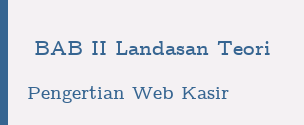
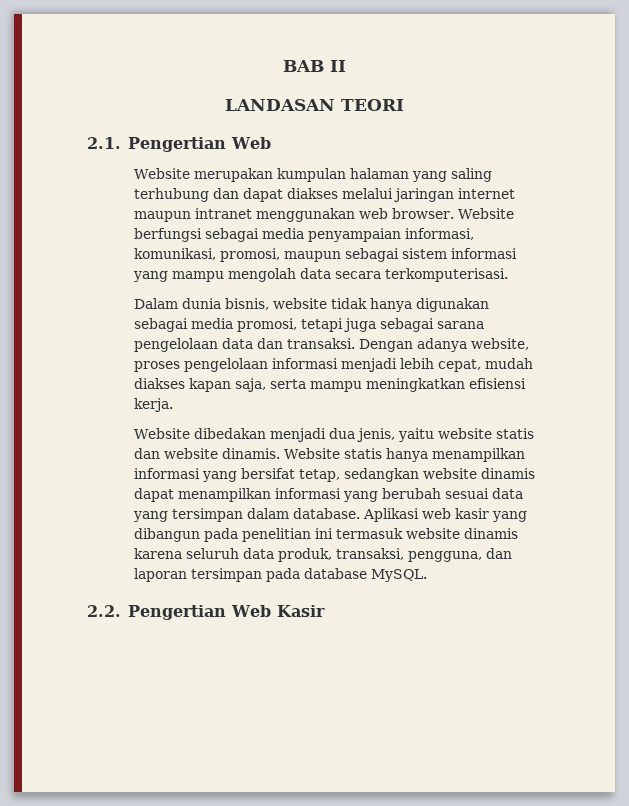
[114,41,271,55] Landasan Teori // -> [225,99,404,111] [87,137,271,152] [134,168,493,182] [134,188,516,202] [134,208,515,222] [134,228,475,242] [134,248,518,262] [133,268,509,282] [134,298,490,312] [134,318,485,332] [134,338,530,352] [134,358,534,372] [134,378,527,392] [134,398,174,412] [134,428,535,442] [134,448,526,462] [134,468,536,482] [134,488,524,502] [133,508,528,522] [134,528,519,542] [134,548,513,562] [134,568,428,582] [87,605,121,617] // LANDASAN TEORI // 2.1. Pengertian Web // Website merupakan kumpulan halaman yang saling terhubung dan dapat diakses melalui jaringan internet maupun intranet menggunakan web browser. Website berfungsi sebagai media penyampaian informasi, komunikasi, promosi, maupun sebagai sistem informasi yang mampu mengolah data secara terkomputerisasi. // Dalam dunia bisnis, website tidak hanya digunakan sebagai media promosi, tetapi juga sebagai sarana pengelolaan data dan transaksi. Dengan adanya website, proses pengelolaan informasi menjadi lebih cepat, mudah diakses kapan saja, serta mampu meningkatkan efisiensi kerja. // Website dibedakan menjadi dua jenis, yaitu website statis dan website dinamis. Website statis hanya menampilkan informasi yang bersifat tetap, sedangkan website dinamis dapat menampilkan informasi yang berubah sesuai data yang tersimpan dalam database. Aplikasi web kasir yang dibangun pada penelitian ini termasuk website dinamis karena seluruh data produk, transaksi, pengguna, dan laporan tersimpan pada database MySQL. // 2.2.

